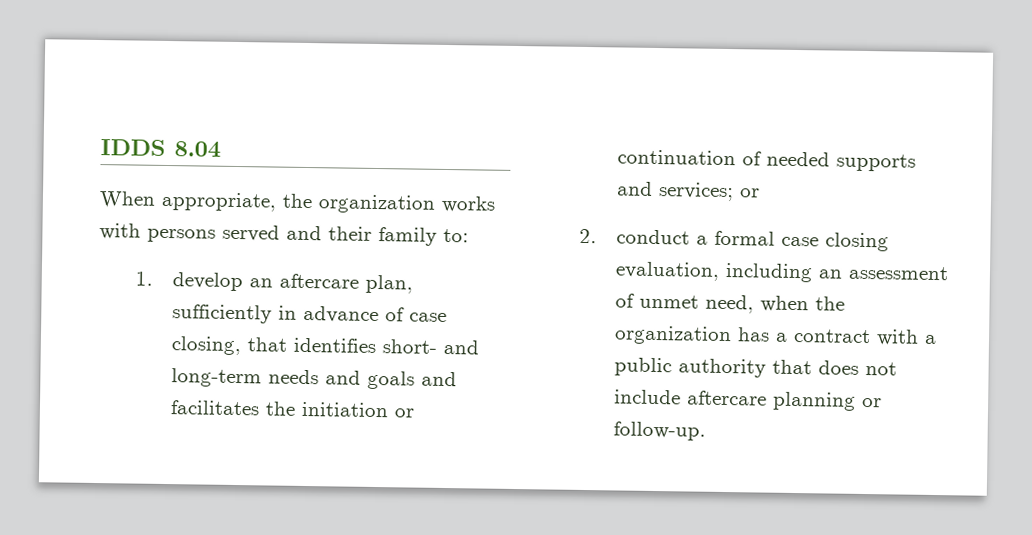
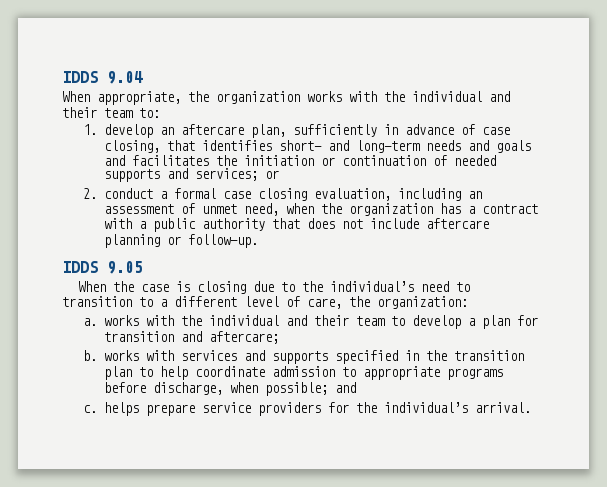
[100,139,221,158] IDDS 8.04 -> [62,71,143,84] IDDS 9.04
[147,224,437,246] persons served and their family -> [384,91,510,102] [62,107,133,118] the individual and their team
(706, 431) none -> [62,261,143,274] [78,281,471,294] [62,296,468,309] [83,315,539,329] [104,331,280,344] [83,350,525,364] [104,366,504,380] [104,382,357,396] [83,402,532,416] // IDDS 9.05 // When the case is closing due to the individual’s need to transition to a different level of care, the organization: // a. works with the individual and their team to develop a plan for transition and aftercare; // b. works with services and supports specified in the transition plan to help coordinate admission to appropriate programs before discharge, when possible; and // c. helps prepare service providers for the individual’s arrival.

